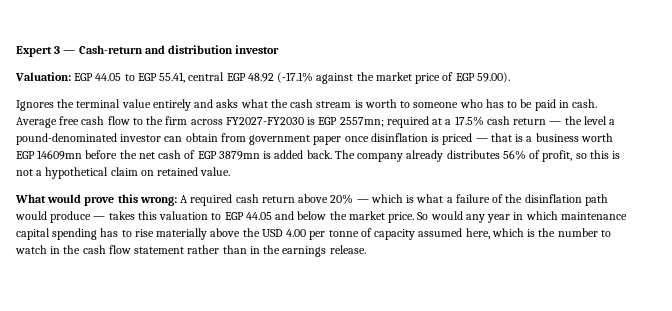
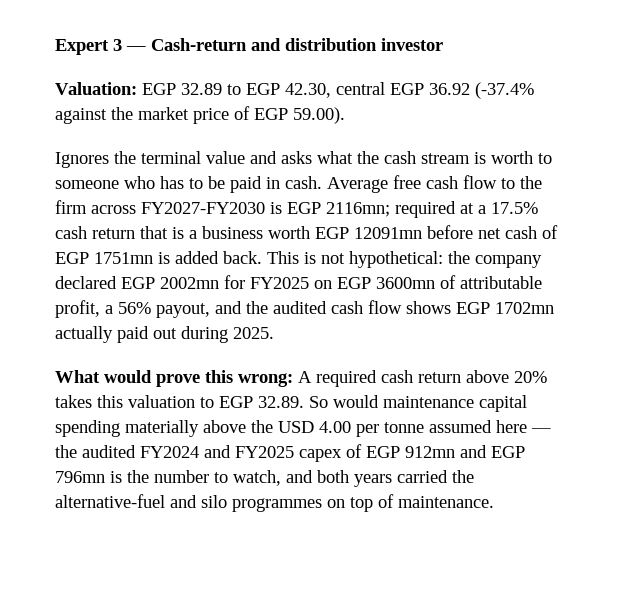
[95,72,186,83] 44.05 to EGP 55.41, -> [181,83,331,98] 32.89 to EGP 42.30,
[247,72,314,83] 48.92 (-17.1% -> [429,82,534,99] 36.92 (-37.4%
[152,99,191,111] entirely -> (245, 157) none
[339,117,384,127] 2557mn; -> [326,202,390,217] 2116mn;
[549,116,616,125] [16,133,488,145] — the level a pound-denominated investor can obtain from government paper once disinflation is priced — -> (135, 233) none
[37,150,137,160] 14609mn before the -> [354,225,473,239] 12091mn before
[218,151,260,160] 3879mn -> [94,252,153,264] 1751mn
[334,150,621,162] [16,167,231,179] The company already distributes 56% of profit, so this is not a hypothetical claim on retained value. -> [267,251,542,268] [55,275,542,289] [55,300,554,318] [55,326,274,343] This is not hypothetical: the company declared EGP 2002mn for FY2025 on EGP 3600mn of attributable profit, a 56% payout, and the audited cash flow shows EGP 1702mn actually paid out during 2025.
[356,194,608,206] [15,211,106,223] — which is what a failure of the disinflation path would produce — -> (547, 377) none
[245,211,627,223] [16,228,154,240] 44.05 and below the market price. So would any year in which maintenance capital spending has to rise -> [258,395,527,412] [55,420,120,437] 32.89. So would maintenance capital spending
[360,228,611,240] [15,245,366,257] of capacity assumed here, which is the number to watch in the cash flow statement rather than in the earnings release. -> [429,420,551,433] [55,444,525,462] [55,470,474,487] [55,494,494,512] assumed here — the audited FY2024 and FY2025 capex of EGP 912mn and EGP 796mn is the number to watch, and both years carried the alternative-fuel and silo programmes on top of maintenance.

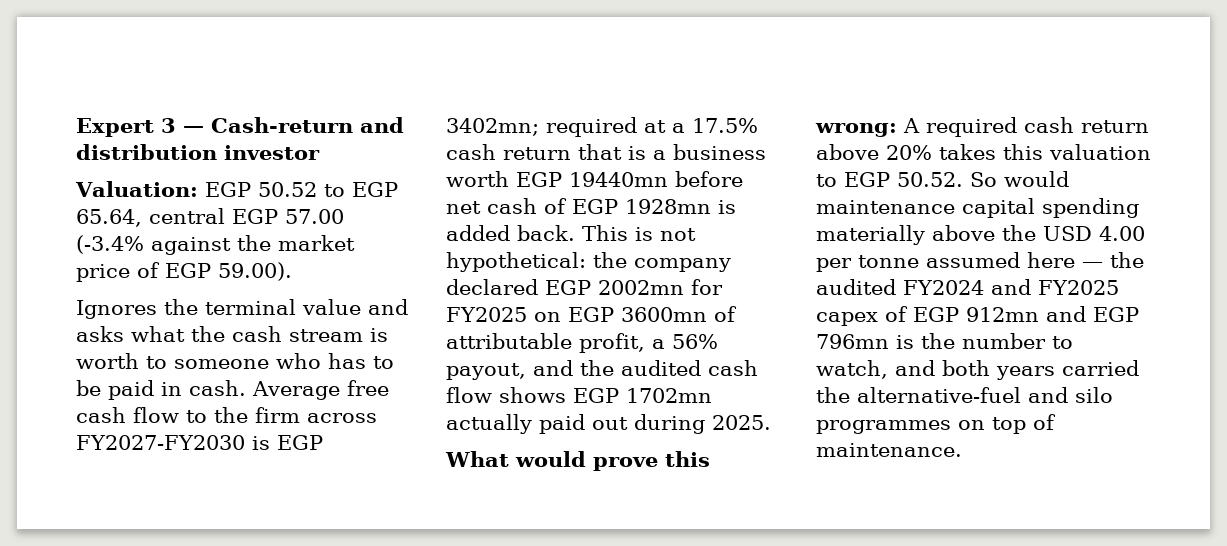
[181,83,331,98] 32.89 to EGP 42.30, -> [257,182,398,197] [76,209,142,227] 50.52 to EGP 65.64,
[429,82,534,99] 36.92 (-37.4% -> [285,209,344,224] [76,235,144,254] 57.00 (-3.4%
[326,202,390,217] 2116mn; -> [446,118,539,136] 3402mn;
[354,227,422,239] 12091mn -> [569,172,668,187] 19440mn
[94,252,153,264] 1751mn -> [625,199,711,214] 1928mn
[258,396,304,408] 32.89. -> [897,172,963,187] 50.52.

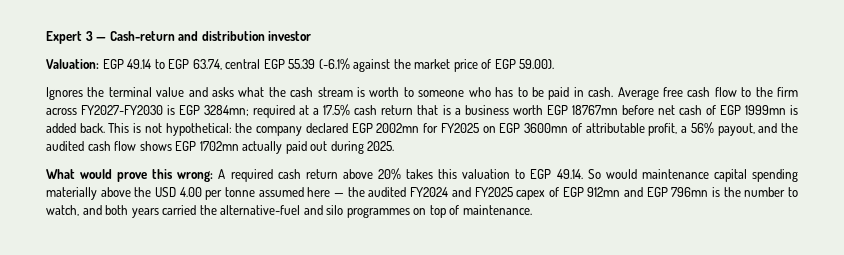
[257,182,398,197] [76,209,142,227] 50.52 to EGP 65.64, -> [127,59,222,70] 49.14 to EGP 63.74,
[285,209,344,224] [76,235,144,254] 57.00 (-3.4% -> [288,58,350,70] 55.39 (-6.1%
[446,118,539,136] 3402mn; -> [204,105,250,116] 3284mn;
[569,172,668,187] 19440mn -> [571,105,618,115] 18767mn
[625,199,711,214] 1928mn -> [744,105,786,115] 1999mn
[897,172,963,187] 50.52. -> [556,169,583,179] 49.14.

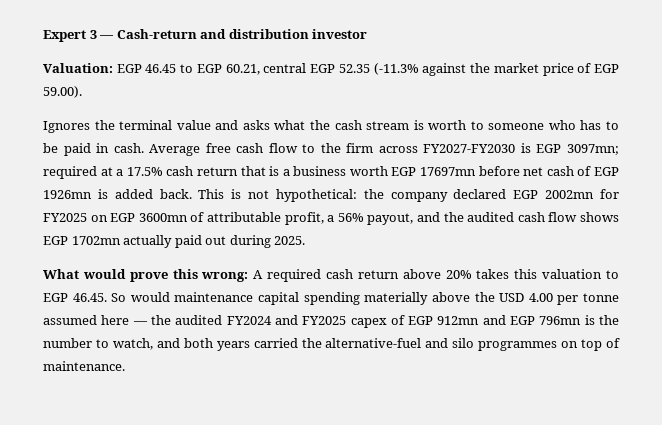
[127,59,222,70] 49.14 to EGP 63.74, -> [145,64,260,75] 46.45 to EGP 60.21,
[288,58,350,70] 55.39 (-6.1% -> [338,63,419,75] 52.35 (-11.3%
[204,105,250,116] 3284mn; -> [567,144,620,155] 3097mn;
[571,105,618,115] 18767mn -> [420,167,477,176] 17697mn
[744,105,786,115] 1999mn -> [43,190,92,199] 1926mn
[556,169,583,179] 49.14. -> [72,293,107,302] 46.45.

